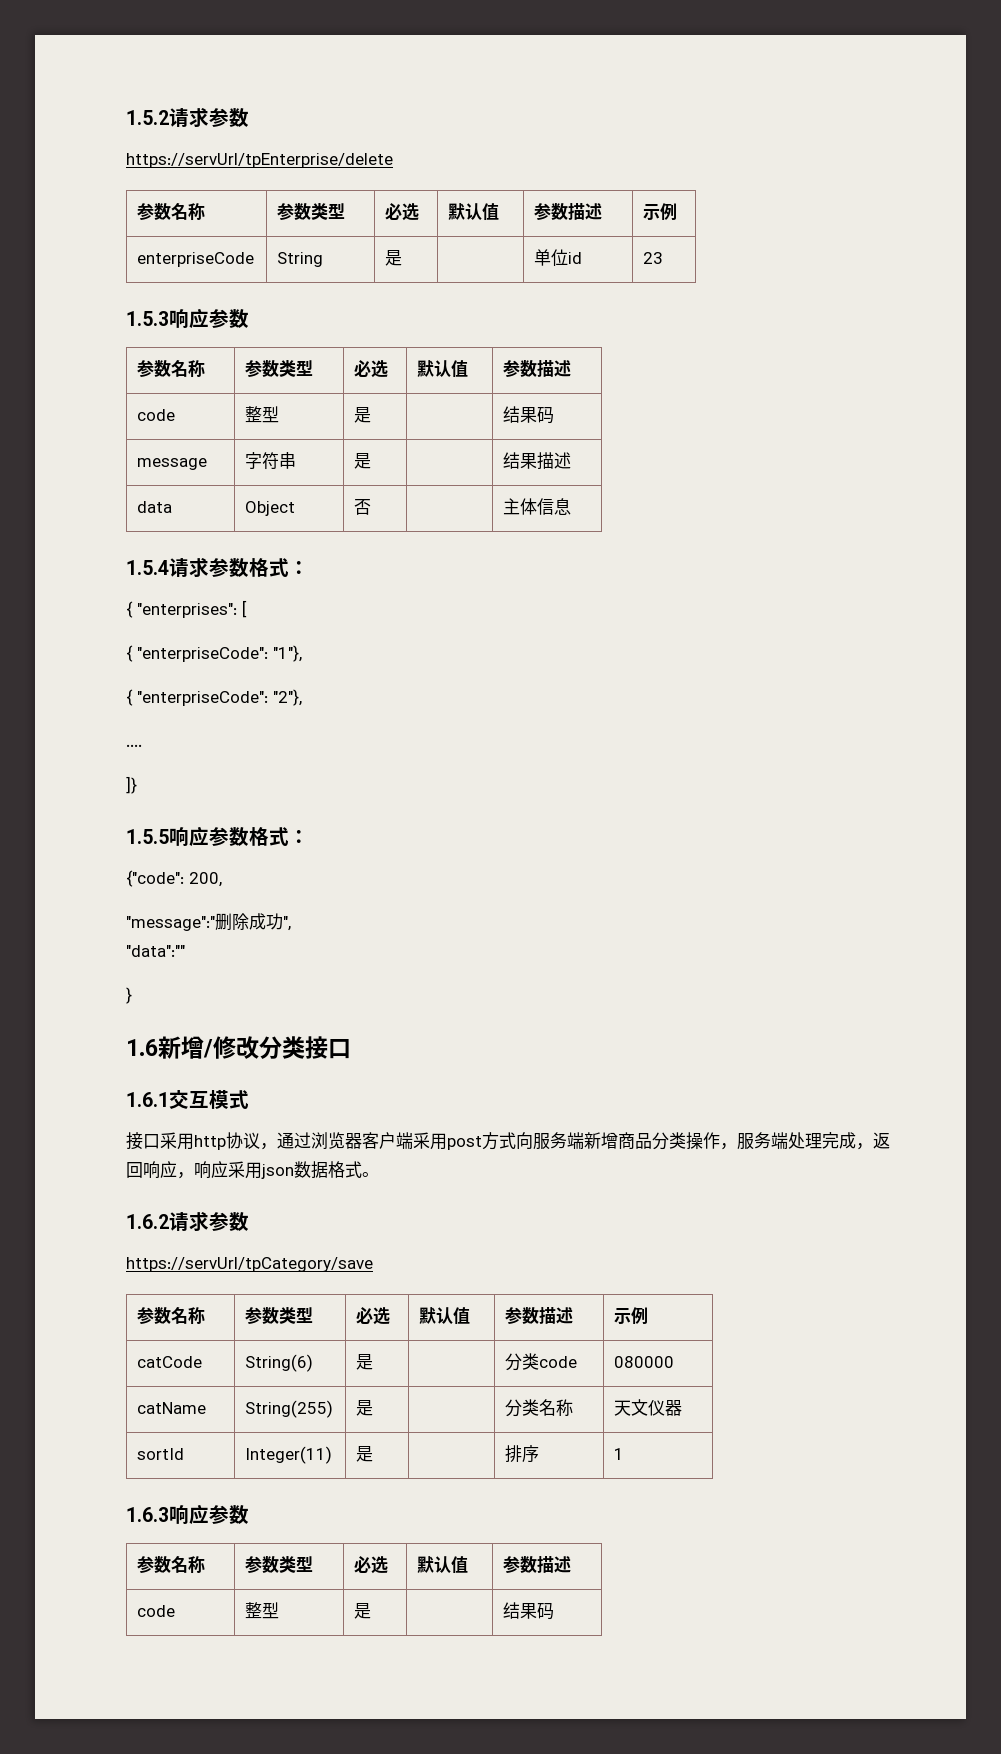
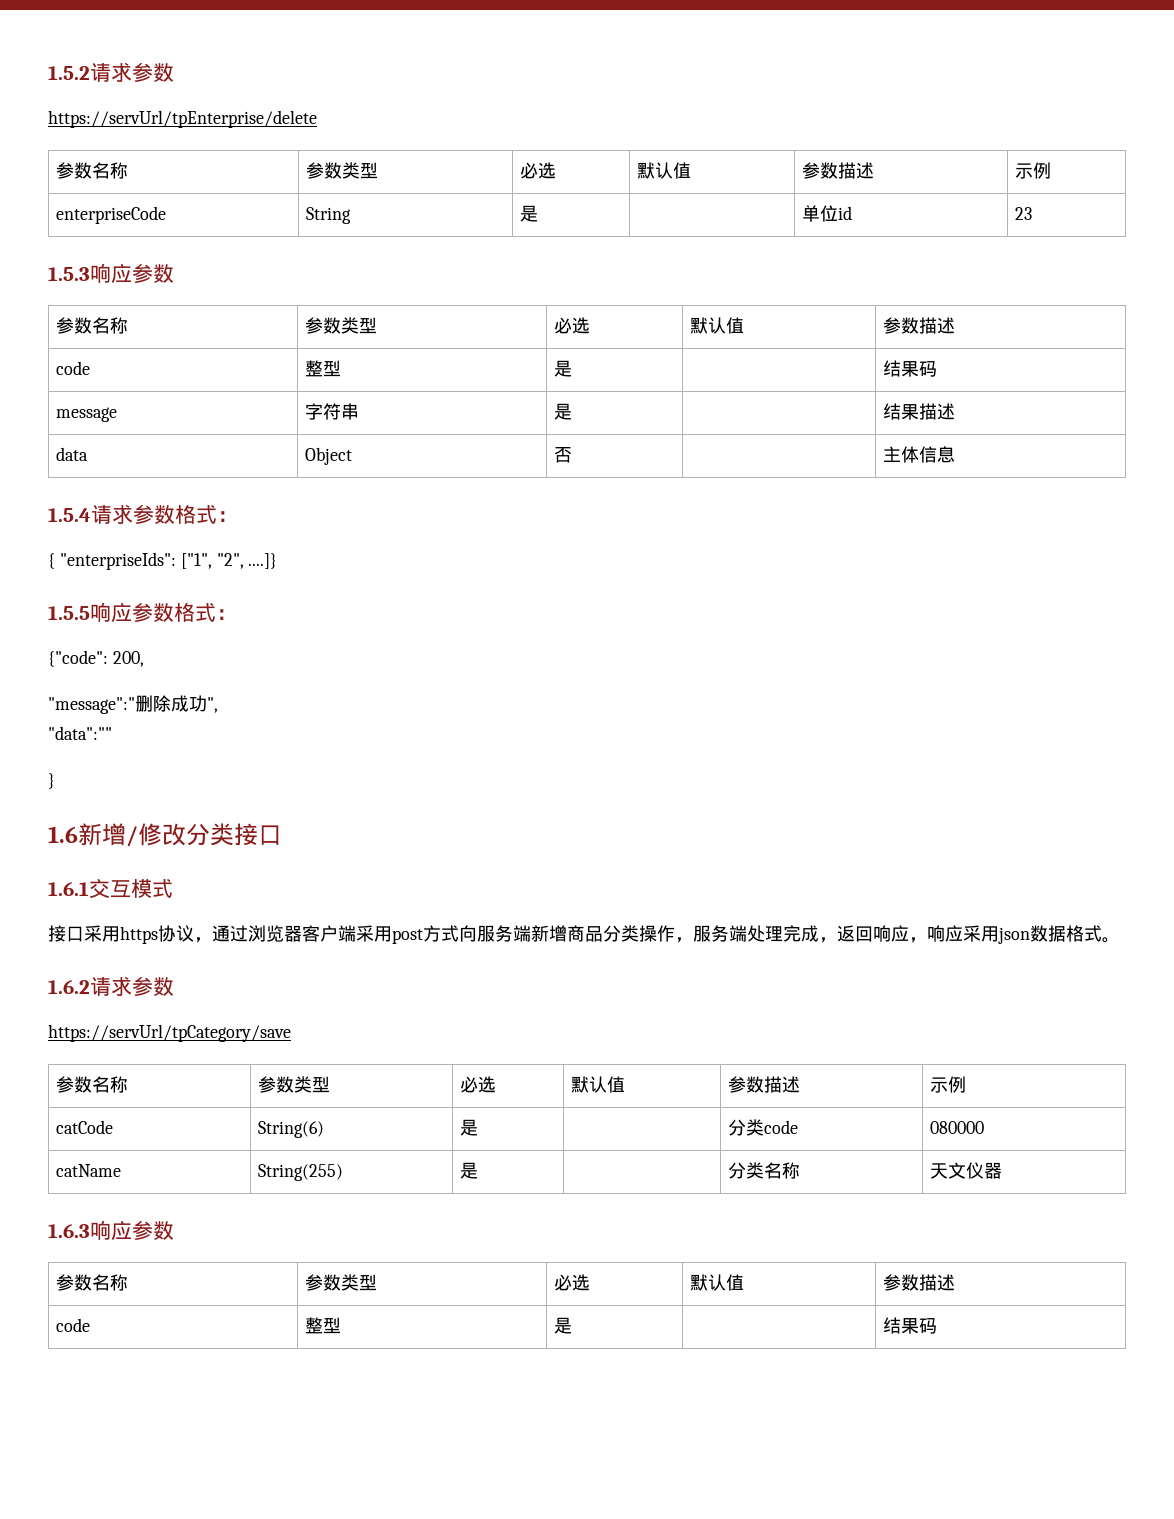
[137,600,247,618] [126,645,302,662] [126,689,302,706] [126,744,142,747] [126,776,137,794] "enterprises": [ // { "enterpriseCode": "1"}, // { "enterpriseCode": "2"}, // .... // ]} -> [59,552,278,570] "enterpriseIds": ["1", "2", ....]}
[194,1135,226,1150] http -> [120,926,158,944] https
[137,1448,185,1460] [245,1446,333,1464] [356,1446,374,1462] [505,1445,540,1463] [614,1448,625,1460] // sortId | Integer(11) | 是 | | 排序 | 1 -> (1003, 1170) none

